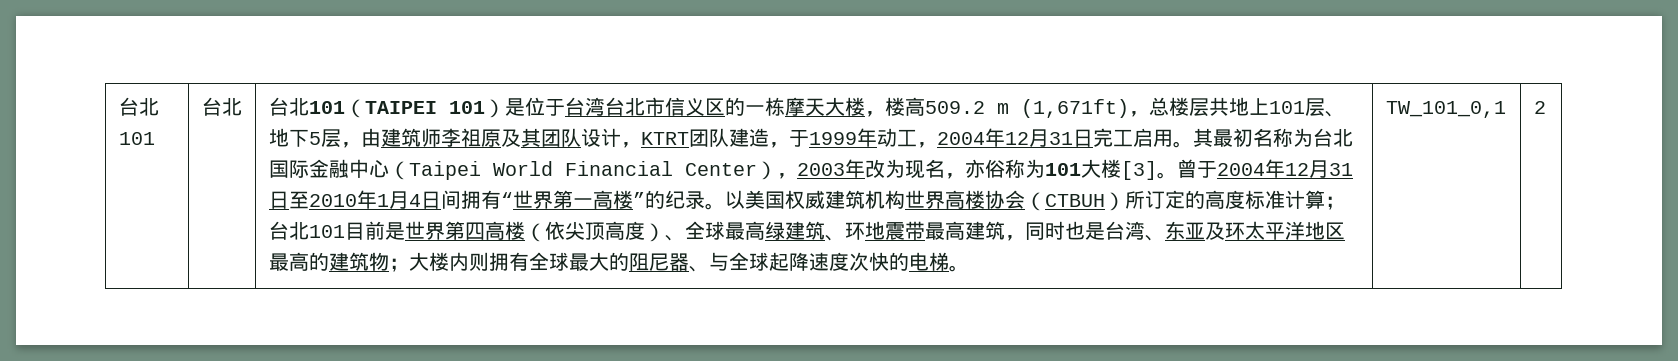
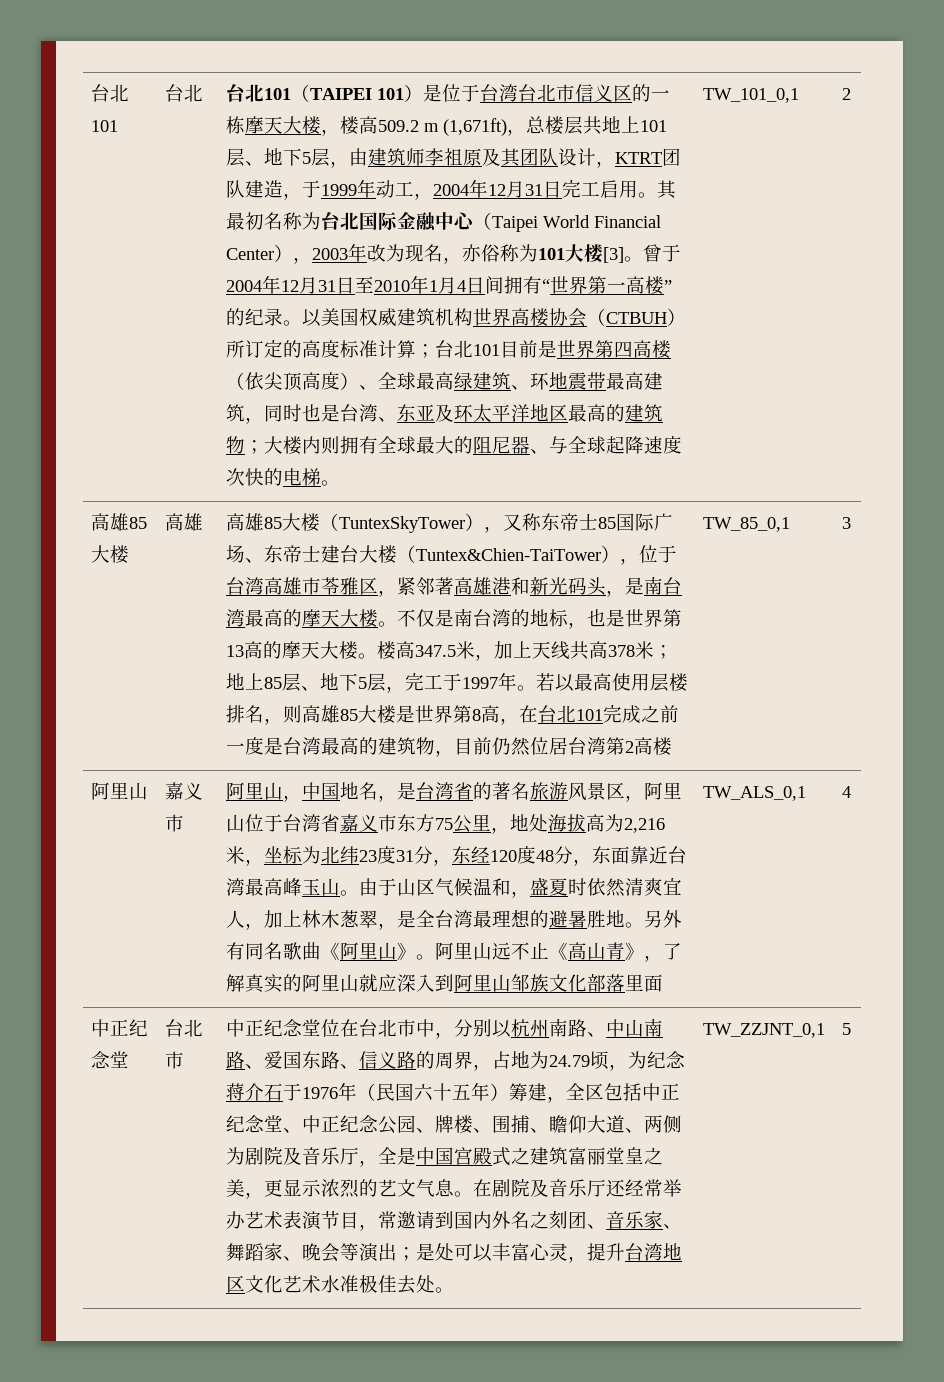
(1546, 107) none -> [90,513,147,531] [90,545,129,564] [164,513,203,531] [225,513,673,533] [225,545,677,565] [225,576,682,597] [225,608,682,629] [225,641,673,661] [225,672,688,693] [225,704,679,725] [225,737,672,757] [702,517,790,532] [841,517,851,529] [90,782,148,800] [164,782,203,800] [164,814,184,832] [225,782,682,802] [225,814,665,834] [225,846,687,866] [225,877,682,898] [225,909,682,930] [225,942,682,962] [225,974,663,993] [702,786,806,801] [841,786,851,798] [90,1019,148,1037] [90,1051,129,1069] [164,1019,203,1037] [164,1051,184,1069] [225,1018,663,1039] [225,1051,685,1071] [225,1082,680,1103] [225,1115,682,1134] [225,1147,663,1167] [225,1179,682,1199] [225,1210,682,1231] [225,1243,682,1263] [225,1274,454,1294] [702,1023,825,1038] [841,1023,851,1035] // 高雄85大楼 | 高雄 | 高雄85大楼（TuntexSkyTower），又称东帝士85国际广场、东帝士建台大楼（Tuntex&Chien-TaiTower），位于台湾高雄市苓雅区，紧邻著高雄港和新光码头，是南台湾最高的摩天大楼。不仅是南台湾的地标，也是世界第13高的摩天大楼。楼高347.5米，加上天线共高378米；地上85层、地下5层，完工于1997年。若以最高使用层楼排名，则高雄85大楼是世界第8高，在台北101完成之前一度是台湾最高的建筑物，目前仍然位居台湾第2高楼 | TW_85_0,1 | 3 // 阿里山 | 嘉义市 | 阿里山，中国地名，是台湾省的著名旅游风景区，阿里山位于台湾省嘉义市东方75公里，地处海拔高为2,216米，坐标为北纬23度31分，东经120度48分，东面靠近台湾最高峰玉山。由于山区气候温和，盛夏时依然清爽宜人，加上林木葱翠，是全台湾最理想的避暑胜地。另外有同名歌曲《阿里山》。阿里山远不止《高山青》，了解真实的阿里山就应深入到阿里山邹族文化部落里面 | TW_ALS_0,1 | 4 // 中正纪念堂 | 台北市 | 中正纪念堂位在台北市中，分别以杭州南路、中山南路、爱国东路、信义路的周界，占地为24.79顷，为纪念蒋介石于1976年（民国六十五年）筹建，全区包括中正纪念堂、中正纪念公园、牌楼、围捕、瞻仰大道、两侧为剧院及音乐厅，全是中国宫殿式之建筑富丽堂皇之美，更显示浓烈的艺文气息。在剧院及音乐厅还经常举办艺术表演节目，常邀请到国内外名之刻团、音乐家、舞蹈家、晚会等演出；是处可以丰富心灵，提升台湾地区文化艺术水准极佳去处。 | TW_ZZJNT_0,1 | 5

